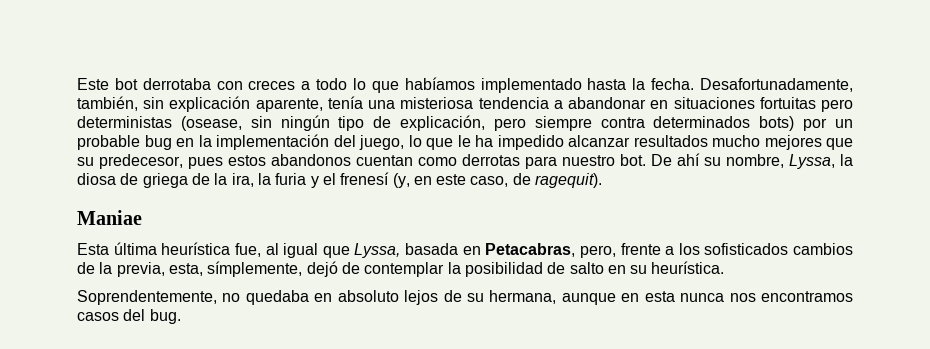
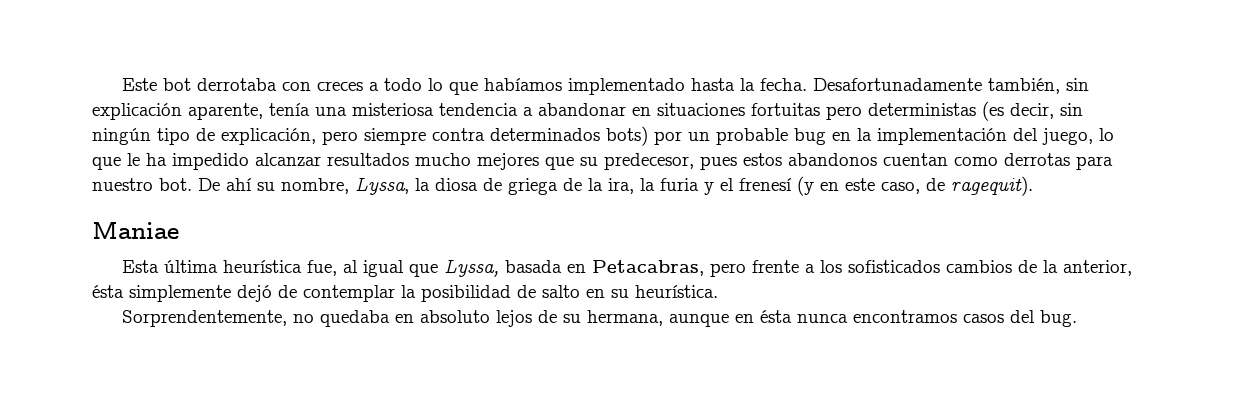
[700,78,853,92] Desafortunadamente, -> [812,78,982,91] Desafortunadamente
[180,116,242,131] (osease, -> [982,101,1054,121] (es decir,
[392,173,410,188] (y, -> [797,176,814,196] (y
[579,245,616,258] pero, -> [709,263,746,277] pero
[116,261,303,277] previa, esta, símplemente, -> [1062,260,1132,276] [92,285,231,302] anterior, ésta simplemente
[77,290,217,305] Soprendentemente, -> [121,310,287,327] Sorprendentemente,
[644,291,756,302] esta nunca nos -> [759,310,848,323] ésta nunca

